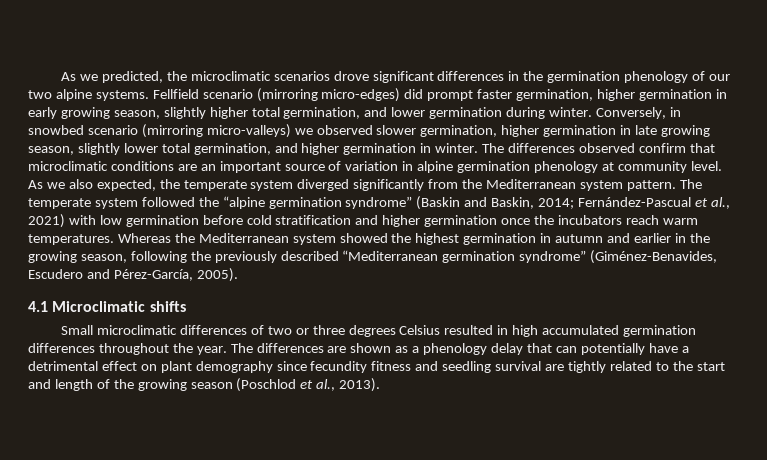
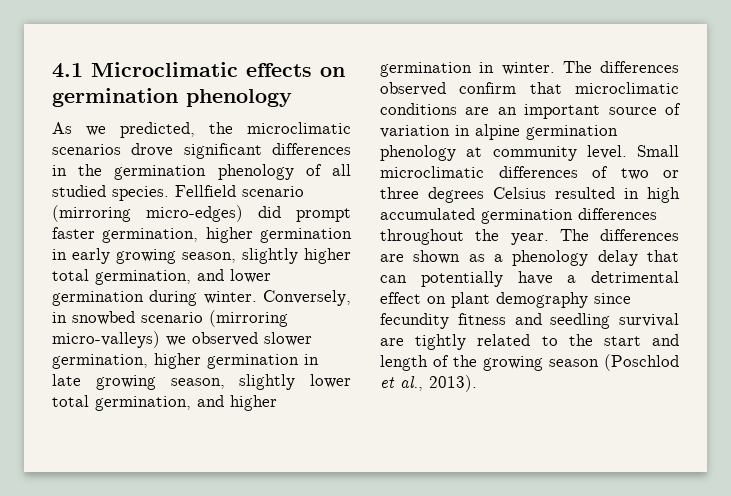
(61, 76) none -> [52,62,345,78] [52,88,292,107] 4.1 Microclimatic effects on germination phenology //
[708,74,730,81] [28,89,149,101] our two alpine systems. -> [331,164,351,176] [52,185,169,201] all studied species.
[28,179,702,191] [28,196,730,210] [28,214,698,228] [28,233,710,245] [28,250,718,264] [28,268,238,282] [28,301,186,312] As we also expected, the temperate system diverged significantly from the Mediterranean system pattern. The temperate system followed the “alpine germination syndrome” (Baskin and Baskin, 2014; Fernández-Pascual et al., 2021) with low germination before cold stratification and higher germination once the incubators reach warm temperatures. Whereas the Mediterranean system showed the highest germination in autumn and earlier in the growing season, following the previously described “Mediterranean germination syndrome” (Giménez-Benavides, Escudero and Pérez-García, 2005). // 4.1 Microclimatic shifts // -> (627, 152) none

